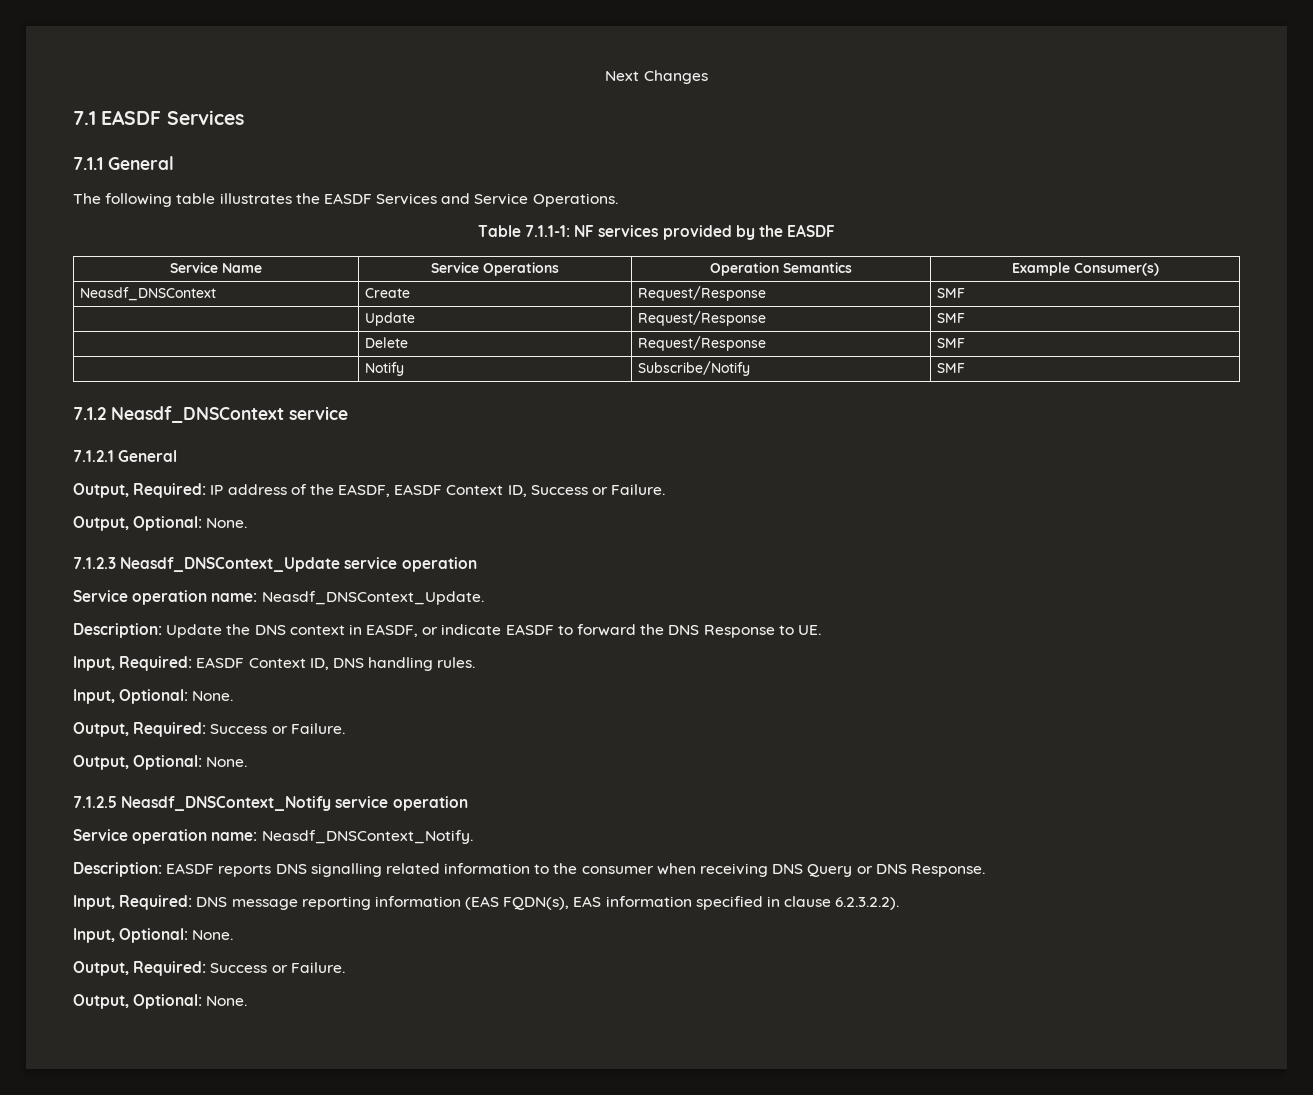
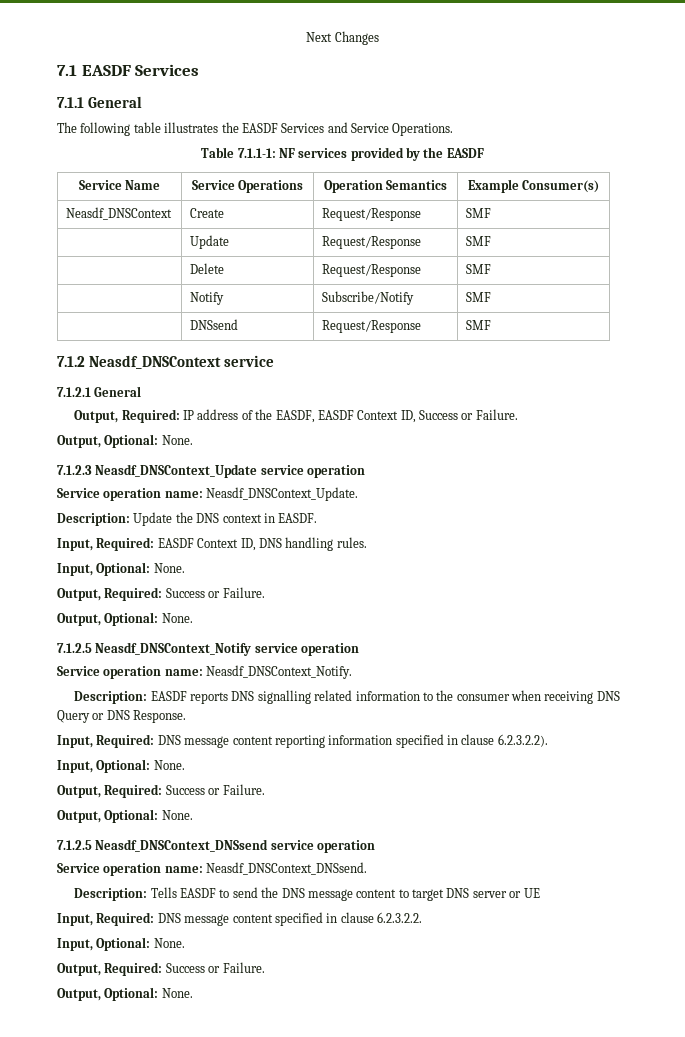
(965, 368) none -> [190,319,239,330] [322,320,422,333] [466,320,492,330] // | DNSsend | Request/Response | SMF
[366,624,821,638] EASDF, or indicate EASDF to forward the DNS Response to UE. -> [278,513,318,523] EASDF.
(298, 904) none -> [232,736,273,745] content
[465,896,692,910] (EAS FQDN(s), EAS information -> (393, 740) none
(248, 1001) none -> [57,839,376,853] [57,862,368,876] [74,887,540,901] [57,912,422,926] [57,937,185,951] [57,962,265,976] [57,987,193,1001] // 7.1.2.5 Neasdf_DNSContext_DNSsend service operation // Service operation name: Neasdf_DNSContext_DNSsend. // Description: Tells EASDF to send the DNS message content to target DNS server or UE // Input, Required: DNS message content specified in clause 6.2.3.2.2. // Input, Optional: None. // Output, Required: Success or Failure. // Output, Optional: None.

